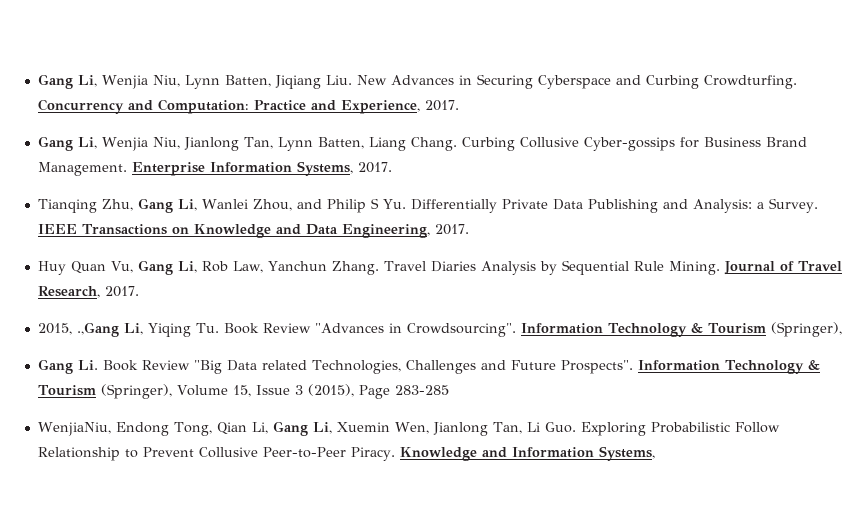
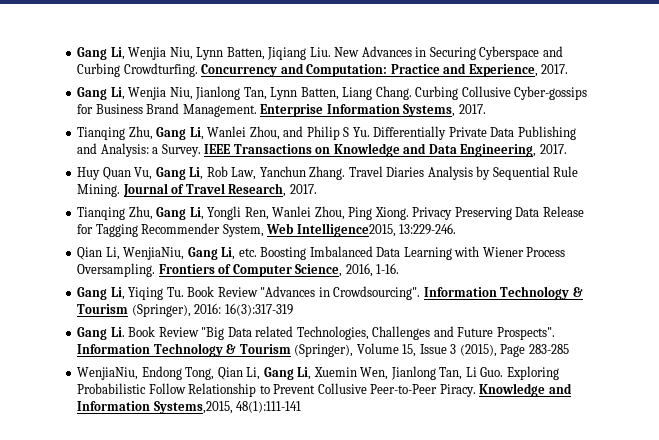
[37,322,119,337] 2015, .,Gang -> [77,206,584,220] [77,223,457,237] [77,246,566,260] [77,263,400,277] [77,287,108,300] Tianqing Zhu, Gang Li, Yongli Ren, Wanlei Zhou, Ping Xiong. Privacy Preserving Data Release for Tagging Recommender System, Web Intelligence2015, 13:229-246. // Qian Li, WenjiaNiu, Gang Li, etc. Boosting Imbalanced Data Learning with Wiener Process Oversampling. Frontiers of Computer Science, 2016, 1-16. // Gang
(842, 329) none -> [194,303,293,316] 2016: 16(3):317-319
[598,446,655,461] Systems, -> [153,401,302,414] Systems,2015, 48(1):111-141

